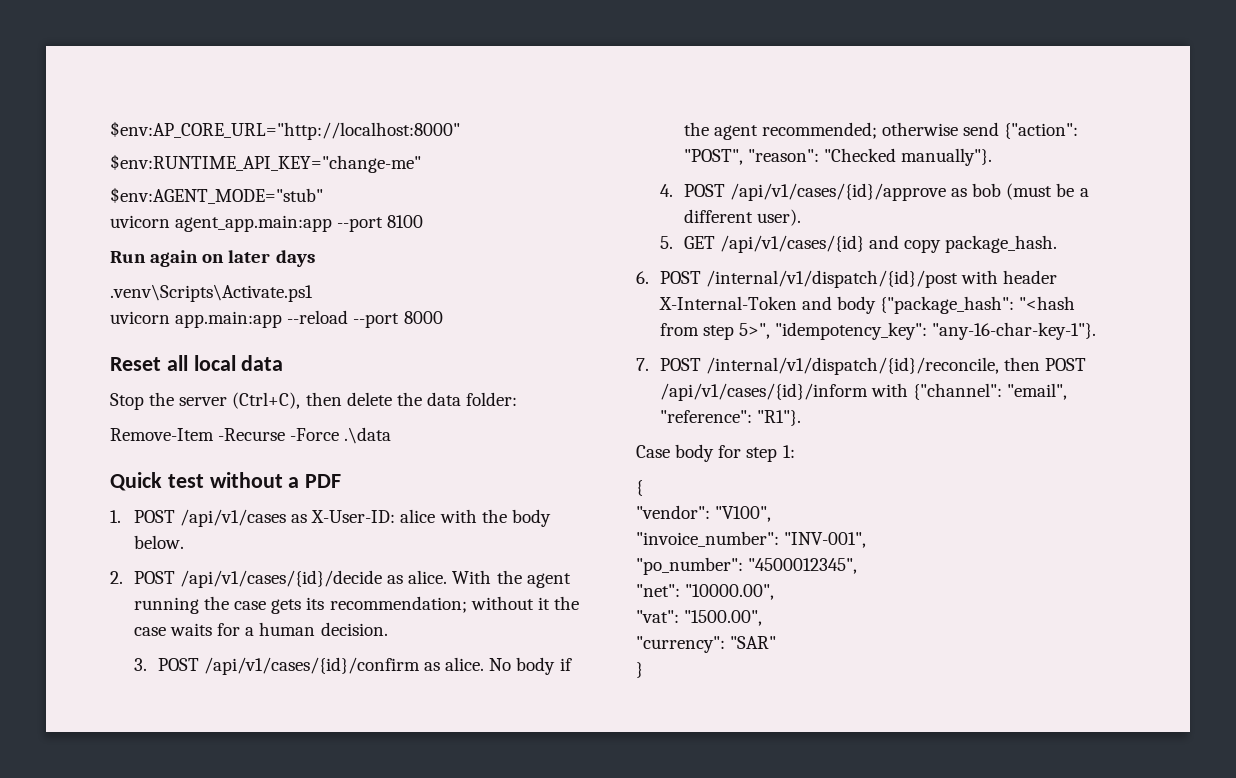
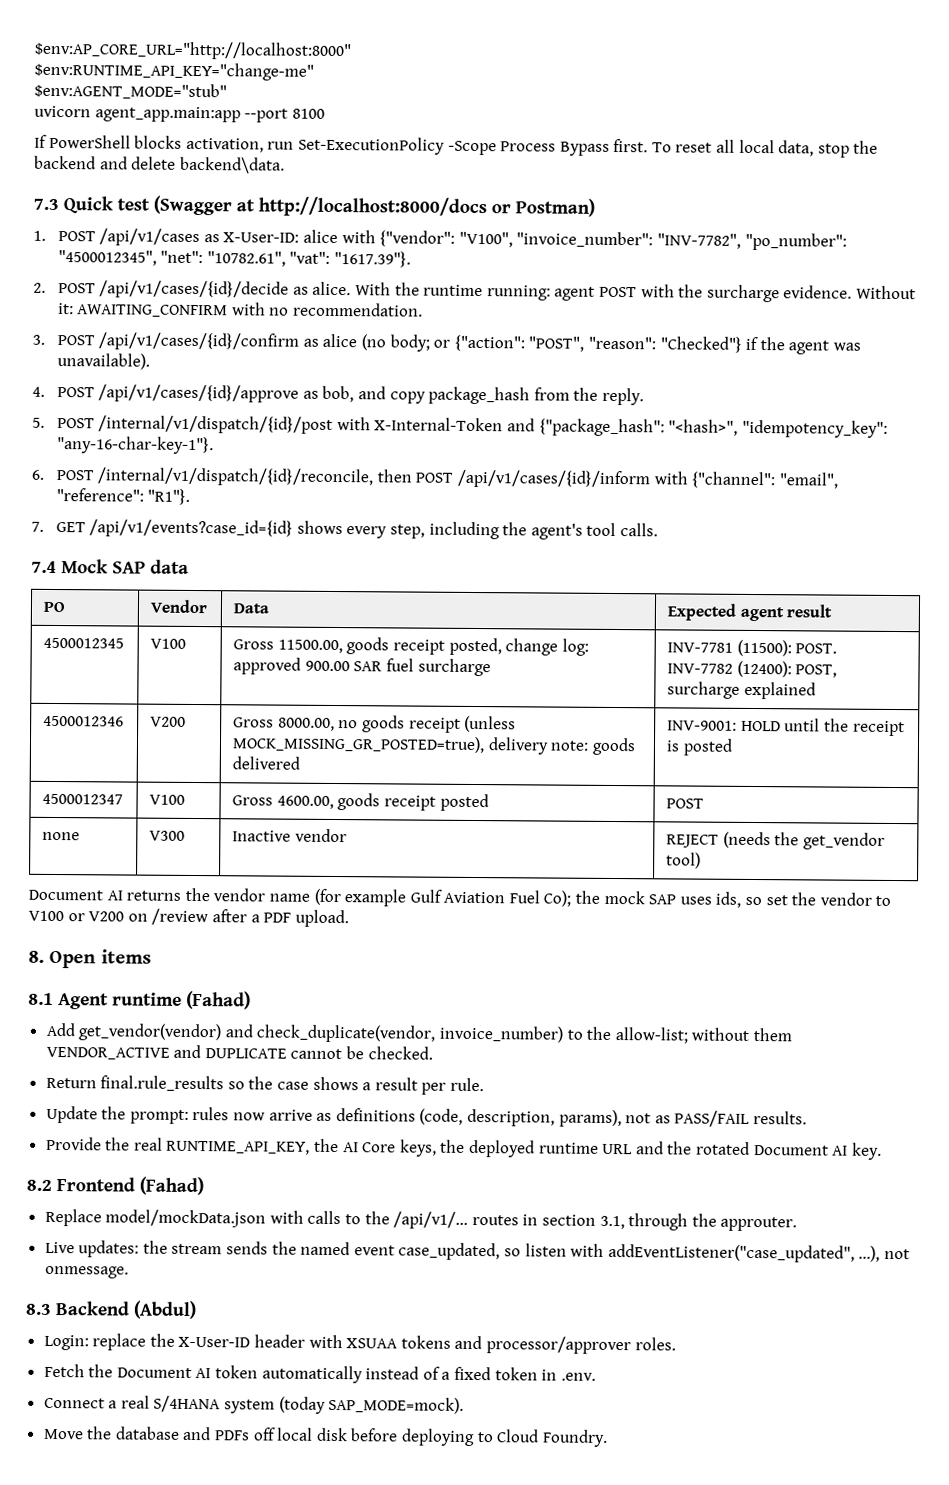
[110,250,315,267] [110,284,313,302] [110,310,443,328] [110,355,284,371] [110,392,518,410] [110,427,392,444] [110,472,342,491] Run again on later days // .venv\Scripts\Activate.ps1 // uvicorn app.main:app --reload --port 8000 // Reset all local data // Stop the server (Ctrl+C), then delete the data folder: // Remove-Item -Recurse -Force .\data // Quick test without a PDF -> [34,134,879,158] [34,155,285,174] [33,195,595,218] If PowerShell blocks activation, run Set-ExecutionPolicy -Scope Process Bypass first. To reset all local data, stop the backend and delete backend\data. // 7.3 Quick test (Swagger at http://localhost:8000/docs or Postman)
[481,509,551,527] [133,535,184,549] the body below. -> [379,230,847,251] [57,250,411,268] {"vendor": "V100", "invoice_number": "INV-7782", "po_number": "4500012345", "net": "10782.61", "vat": "1617.39"}.
[526,573,571,588] [133,596,579,614] [133,622,388,636] [133,657,572,675] [683,122,1079,140] [683,148,993,166] [659,183,1089,201] [683,209,801,226] [659,235,1058,253] [636,271,649,284] agent running the case gets its recommendation; without it the case waits for a human decision. // 3. POST /api/v1/cases/{id}/confirm as alice. No body if the agent recommended; otherwise send {"action": "POST", "reason": "Checked manually"}. // 4. POST /api/v1/cases/{id}/approve as bob (must be a different user). // 5. GET /api/v1/cases/{id} and copy package_hash. // 6. -> [423,284,916,303] [57,302,423,318] [32,332,861,355] [56,353,150,370] [32,384,644,406] [32,417,45,428] runtime running: agent POST with the surcharge evidence. Without it: AWAITING_CONFIRM with no recommendation. // 3. POST /api/v1/cases/{id}/confirm as alice (no body; or {"action": "POST", "reason": "Checked"} if the agent was unavailable). // 4. POST /api/v1/cases/{id}/approve as bob, and copy package_hash from the reply. // 5.
[1003,270,1058,284] header -> (371, 424) none
[837,296,1076,314] [659,323,771,340] body {"package_hash": "<hash from step 5>", -> [538,418,739,437] {"package_hash": "<hash>",
[636,358,649,371] 7. -> [31,469,44,480] 6.
[636,444,795,462] [636,480,643,496] [636,505,772,522] [636,531,867,548] [636,557,858,575] [636,584,775,600] [636,610,763,626] [636,636,777,653] [636,662,643,678] Case body for step 1: // { // "vendor": "V100", // "invoice_number": "INV-001", // "po_number": "4500012345", // "net": "10000.00", // "vat": "1500.00", // "currency": "SAR" // } -> [31,519,658,540] [31,559,189,574] [43,601,66,613] [150,599,209,614] [233,603,270,614] [667,603,833,622] [43,637,125,649] [150,638,187,649] [233,637,589,656] [233,657,491,677] [667,639,838,657] [667,660,838,678] [667,681,816,700] [43,715,125,727] [150,716,187,727] [233,715,517,733] [232,735,636,756] [232,756,301,770] [667,718,905,737] [666,738,733,756] [42,793,124,805] [149,794,186,805] [232,793,489,812] [666,798,705,809] [42,831,81,841] [149,830,186,841] [232,828,347,843] [666,831,885,850] [666,852,702,869] [28,887,892,908] [28,908,349,928] [28,949,152,969] [28,990,251,1010] [45,1022,793,1044] [45,1044,433,1060] [45,1075,485,1095] [45,1105,807,1128] [45,1136,882,1160] [26,1176,204,1196] [44,1208,798,1232] [44,1240,910,1263] [44,1265,129,1279] [25,1300,196,1320] [43,1333,676,1355] [43,1363,596,1384] [43,1395,465,1414] [43,1426,608,1447] 7. GET /api/v1/events?case_id={id} shows every step, including the agent's tool calls. // 7.4 Mock SAP data // PO | Vendor | Data | Expected agent result // 4500012345 | V100 | Gross 11500.00, goods receipt posted, change log: approved 900.00 SAR fuel surcharge | INV-7781 (11500): POST. INV-7782 (12400): POST, surcharge explained // 4500012346 | V200 | Gross 8000.00, no goods receipt (unless MOCK_MISSING_GR_POSTED=true), delivery note: goods delivered | INV-9001: HOLD until the receipt is posted // 4500012347 | V100 | Gross 4600.00, goods receipt posted | POST // none | V300 | Inactive vendor | REJECT (needs the get_vendor tool) // Document AI returns the vendor name (for example Gulf Aviation Fuel Co); the mock SAP uses ids, so set the vendor to V100 or V200 on /review after a PDF upload. // 8. Open items // 8.1 Agent runtime (Fahad) // Add get_vendor(vendor) and check_duplicate(vendor, invoice_number) to the allow-list; without them VENDOR_ACTIVE and DUPLICATE cannot be checked. // Return final.rule_results so the case shows a result per rule. // Update the prompt: rules now arrive as definitions (code, description, params), not as PASS/FAIL results. // Provide the real RUNTIME_API_KEY, the AI Core keys, the deployed runtime URL and the rotated Document AI key. // 8.2 Frontend (Fahad) // Replace model/mockData.json with calls to the /api/v1/... routes in section 3.1, through the approuter. // Live updates: the stream sends the named event case_updated, so listen with addEventListener("case_updated", ...), not onmessage. // 8.3 Backend (Abdul) // Login: replace the X-User-ID header with XSUAA tokens and processor/approver roles. // Fetch the Document AI token automatically instead of a fixed token in .env. // Connect a real S/4HANA system (today SAP_MODE=mock). // Move the database and PDFs off local disk before deploying to Cloud Foundry.

